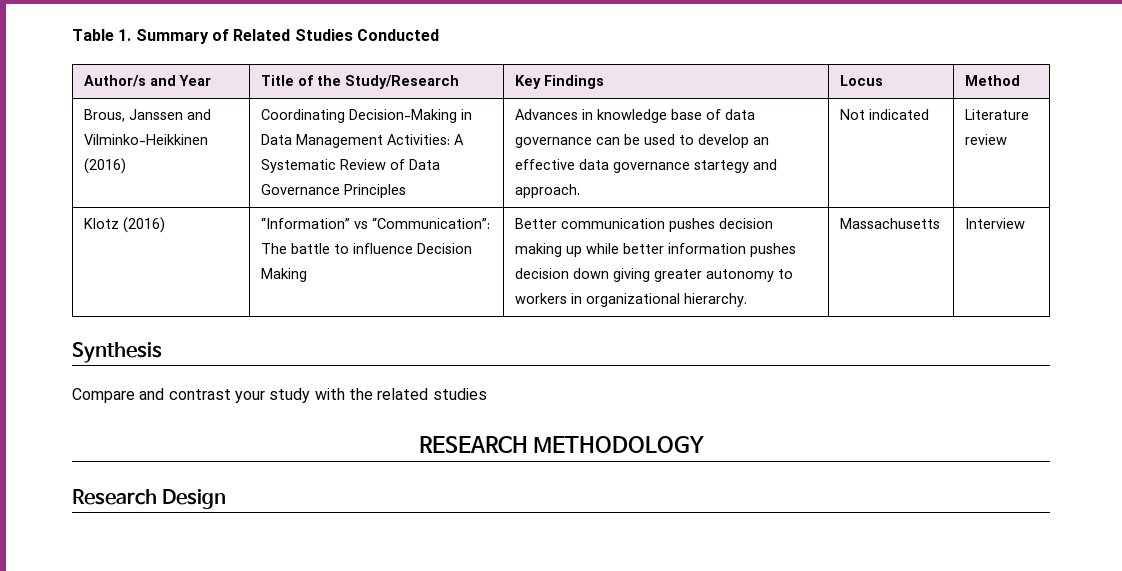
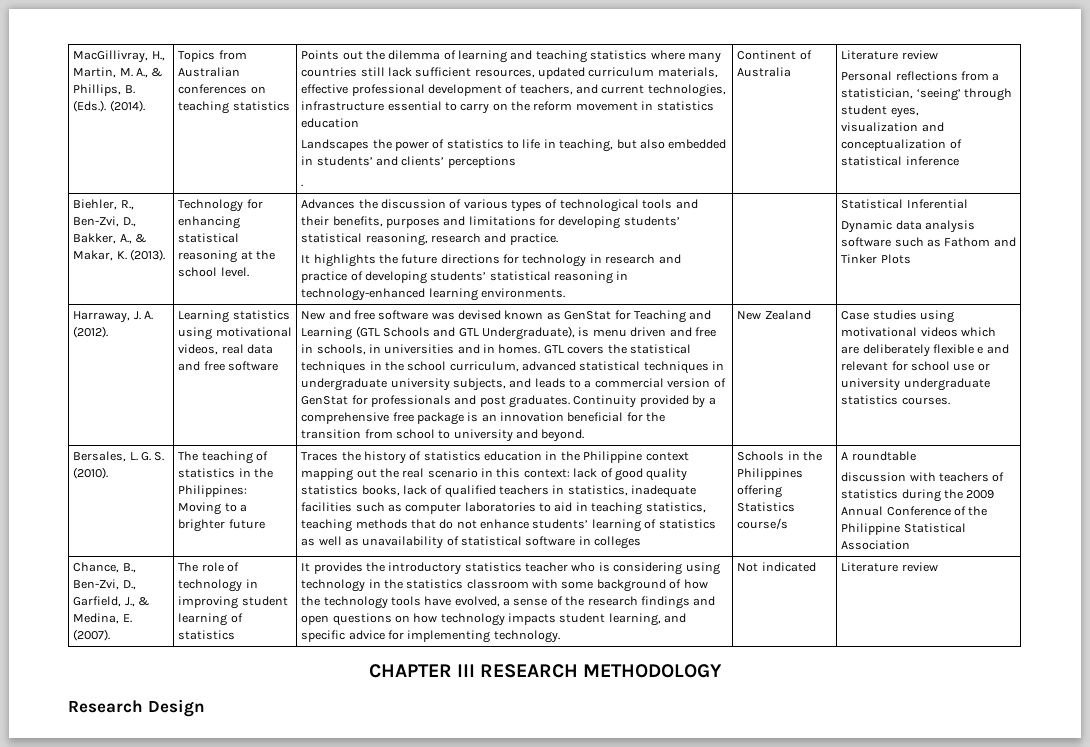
[72,29,439,44] [83,75,211,87] [260,75,459,89] [514,75,604,89] [839,75,883,86] [964,75,1020,86] [83,109,211,122] [83,134,208,145] [83,158,126,174] [260,109,472,123] [260,134,464,148] [260,159,440,173] [260,184,406,198] [514,109,755,123] [514,134,769,148] [514,159,777,173] [514,184,580,198] [839,109,929,120] [964,109,1029,120] [964,134,1007,145] [83,217,165,233] [260,217,490,229] [260,243,472,254] [260,268,307,282] [514,218,773,232] [514,243,796,257] [514,268,793,282] [514,293,747,307] [839,218,940,229] [964,218,1025,229] [72,342,162,363] [72,388,487,403] Table 1. Summary of Related Studies Conducted // Author/s and Year | Title of the Study/Research | Key Findings | Locus | Method // Brous, Janssen and Vilminko-Heikkinen (2016) | Coordinating Decision-Making in Data Management Activities: A Systematic Review of Data Governance Principles | Advances in knowledge base of data governance can be used to develop an effective data governance startegy and approach. | Not indicated | Literature review // Klotz (2016) | “Information” vs “Communication”: The battle to influence Decision Making | Better communication pushes decision making up while better information pushes decision down giving greater autonomy to workers in organizational hierarchy. | Massachusetts | Interview // Synthesis // Compare and contrast your study with the related studies // -> [73,50,165,63] [73,67,163,78] [73,84,135,96] [73,100,145,112] [178,50,247,62] [178,67,241,77] [178,84,266,94] [178,101,290,114] [301,50,721,63] [301,67,718,79] [301,84,726,97] [301,101,714,114] [301,118,360,128] [301,139,727,152] [301,156,516,168] [301,184,304,187] [737,50,812,60] [737,67,792,77] [841,50,938,60] [841,71,1000,81] [841,88,1012,101] [841,105,919,118] [841,122,944,132] [841,139,962,151] [841,156,959,166] [73,199,134,210] [73,216,136,227] [73,233,146,244] [73,249,165,261] [178,199,263,212] [178,216,241,229] [178,233,240,243] [178,250,275,263] [178,267,249,277] [301,199,698,212] [301,216,680,229] [301,233,558,246] [301,254,681,267] [301,271,629,284] [301,288,565,301] [841,199,968,209] [841,220,975,233] [841,237,1016,247] [841,254,911,264] [73,311,153,323] [73,326,109,338] [178,310,290,323] [178,327,292,340] [178,344,273,355] [178,361,278,371] [301,310,712,323] [301,326,716,340] [301,344,691,355] [301,361,725,374] [301,378,726,391] [301,395,716,408] [301,412,666,425] [301,429,585,442] [737,310,811,320] [841,310,954,323] [841,327,996,337] [841,344,1009,357] [841,361,990,371] [841,378,990,391] [841,395,950,405] [73,451,165,462] [73,467,109,479] [178,451,268,464] [178,468,273,478] [178,485,248,497] [178,502,247,515] [178,519,265,532] [301,451,689,464] [301,468,688,481] [301,485,697,498] [301,502,706,515] [301,519,716,532] [301,536,642,549] [737,451,822,461] [737,468,804,480] [737,485,783,498] [737,502,796,512] [737,518,789,529] [841,451,916,461] [841,472,1005,482] [841,489,995,502] [841,506,988,516] [841,523,966,535] [841,540,911,550] [73,562,136,573] [73,579,136,590] [73,596,149,607] [73,613,132,624] [73,629,111,641] [178,562,239,572] [178,579,258,592] [178,596,288,609] [178,613,243,626] [178,630,236,640] [301,562,720,575] [301,579,708,592] [301,596,716,609] [301,613,687,626] [301,630,560,643] [737,562,816,572] [841,562,938,572] [368,664,475,678] MacGillivray, H., Martin, M. A., & Phillips, B. (Eds.). (2014). | Topics from Australian conferences on teaching statistics | Points out the dilemma of learning and teaching statistics where many countries still lack sufficient resources, updated curriculum materials, effective professional development of teachers, and current technologies, infrastructure essential to carry on the reform movement in statistics education // Landscapes the power of statistics to life in teaching, but also embedded in students’ and clients’ perceptions // . | Continent of Australia | Literature review // Personal reflections from a statistician, ‘seeing’ through student eyes, // visualization and conceptualization of statistical inference // Biehler, R., Ben-Zvi, D., Bakker, A., & Makar, K. (2013). | Technology for enhancing statistical reasoning at the school level. | Advances the discussion of various types of technological tools and their benefits, purposes and limitations for developing students’ statistical reasoning, research and practice. // It highlights the future directions for technology in research and practice of developing students’ statistical reasoning in technology-enhanced learning environments. | | Statistical Inferential // Dynamic data analysis software such as Fathom and Tinker Plots // Harraway, J. A. (2012). | Learning statistics using motivational videos, real data and free software | New and free software was devised known as GenStat for Teaching and Learning (GTL Schools and GTL Undergraduate), is menu driven and free in schools, in universities and in homes. GTL covers the statistical techniques in the school curriculum, advanced statistical techniques in undergraduate university subjects, and leads to a commercial version of GenStat for professionals and post graduates. Continuity provided by a comprehensive free package is an innovation beneficial for the transition from school to university and beyond. | New Zealand | Case studies using motivational videos which are deliberately flexible e and relevant for school use or university undergraduate statistics courses. // Bersales, L. G. S. (2010). | The teaching of statistics in the Philippines: Moving to a brighter future | Traces the history of statistics education in the Philippine context mapping out the real scenario in this context: lack of good quality statistics books, lack of qualified teachers in statistics, inadequate facilities such as computer laboratories to aid in teaching statistics, teaching methods that do not enhance students’ learning of statistics as well as unavailability of statistical software in colleges | Schools in the Philippines offering Statistics course/s | A roundtable // discussion with teachers of statistics during the 2009 Annual Conference of the Philippine Statistical Association // Chance, B., Ben-Zvi, D., Garfield, J., & Medina, E. (2007). | The role of technology in improving student learning of statistics | It provides the introductory statistics teacher who is considering using technology in the statistics classroom with some background of how the technology tools have evolved, a sense of the research findings and open questions on how technology impacts student learning, and specific advice for implementing technology. | Not indicated | Literature review // CHAPTER III

